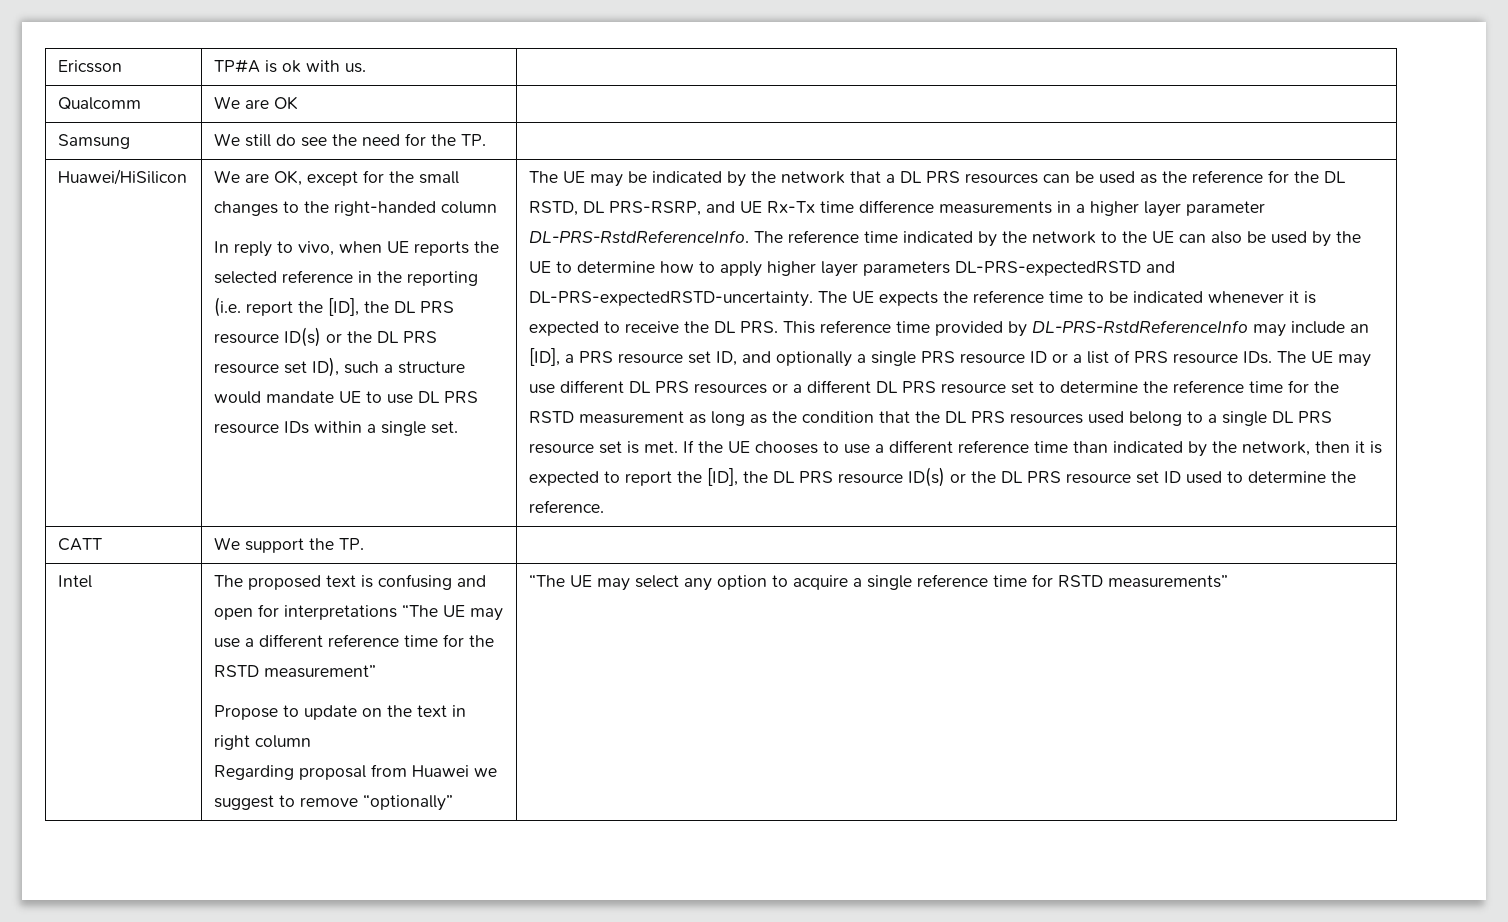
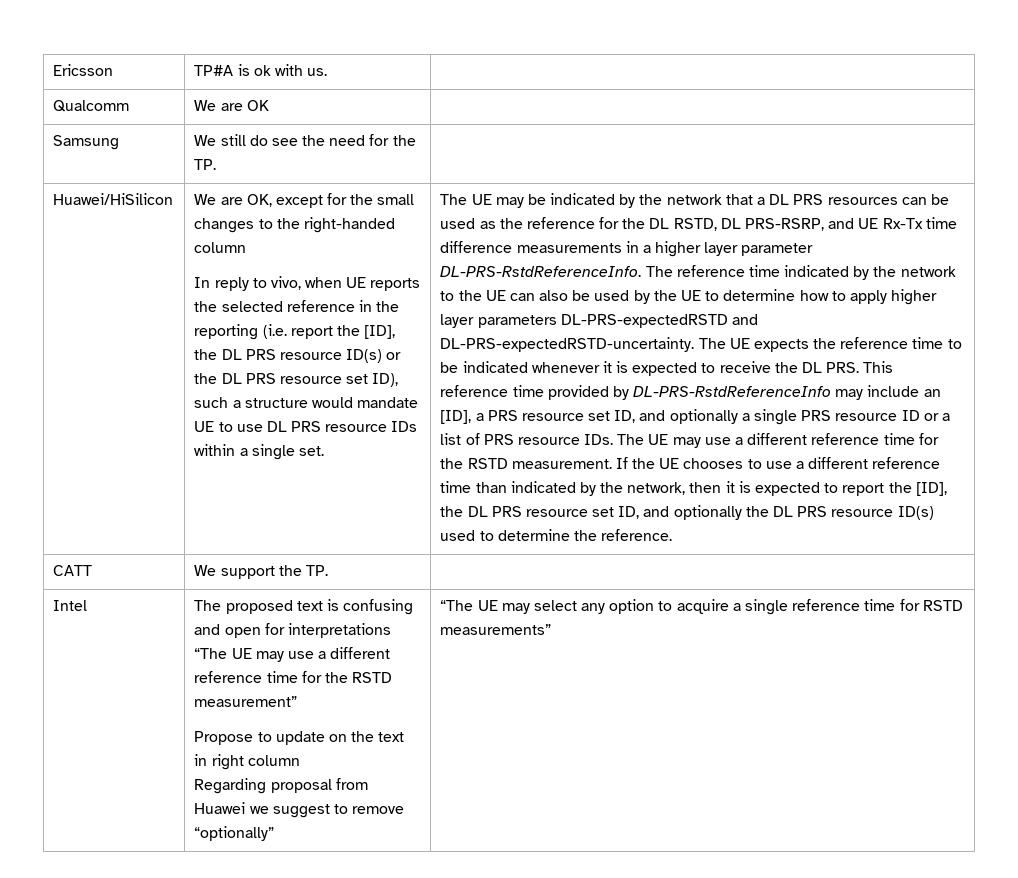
[560,380,1340,394] [529,411,1333,426] [529,441,679,454] different DL PRS resources or a different DL PRS resource set to determine the reference time for the RSTD measurement as long as the condition that the DL PRS resources used belong to a single DL PRS resource set is met. -> [734,433,939,445] [440,458,612,469] a different reference time for the RSTD measurement.
[908,467,1182,487] ID(s) or the DL PRS resource set ID -> [592,505,934,520] set ID, and optionally the DL PRS resource ID(s)

